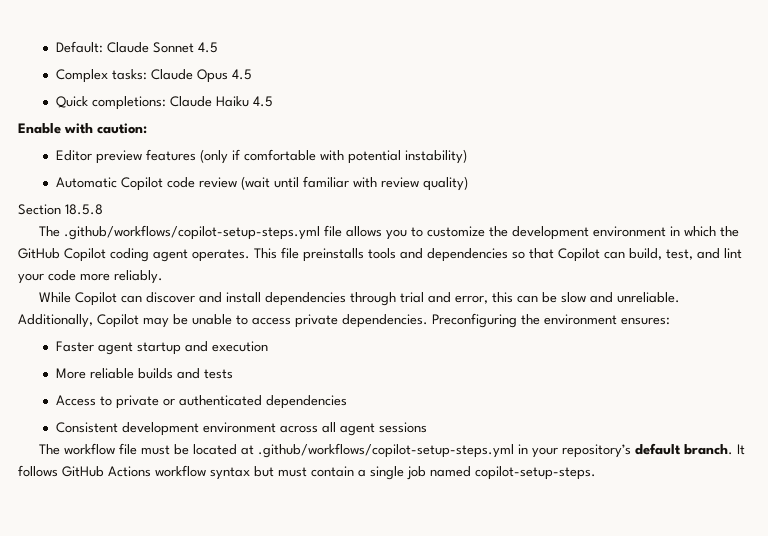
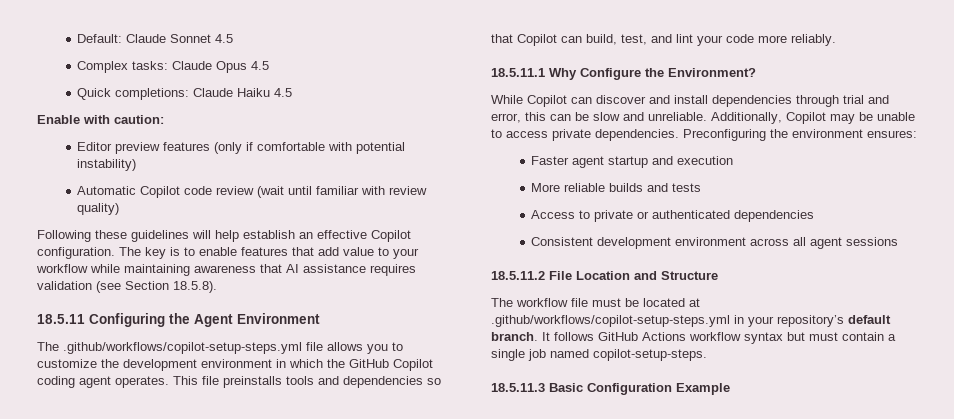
[18,204,103,215] Section 18.5.8 -> [37,230,411,242] [37,247,419,259] [36,264,416,276] [37,281,217,293] [37,313,320,327] Following these guidelines will help establish an effective Copilot configuration. The key is to enable features that add value to your workflow while maintaining awareness that AI assistance requires validation (see Section 18.5.8). // 18.5.11 Configuring the Agent Environment
(163, 277) none -> [491,68,756,80] // 18.5.11.1 Why Configure the Environment?
(427, 427) none -> [491,271,718,280] // 18.5.11.2 File Location and Structure
(596, 473) none -> [491,383,730,395] // 18.5.11.3 Basic Configuration Example

